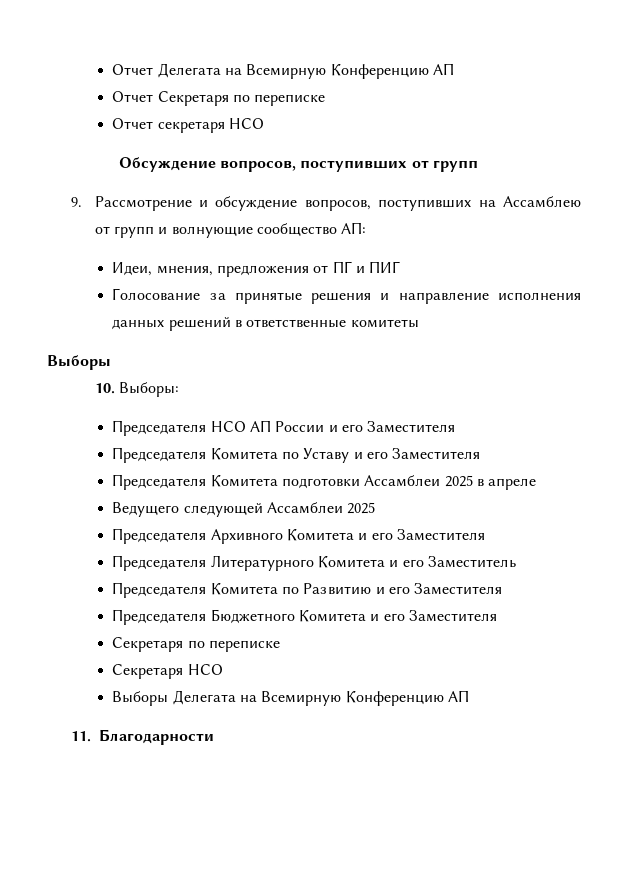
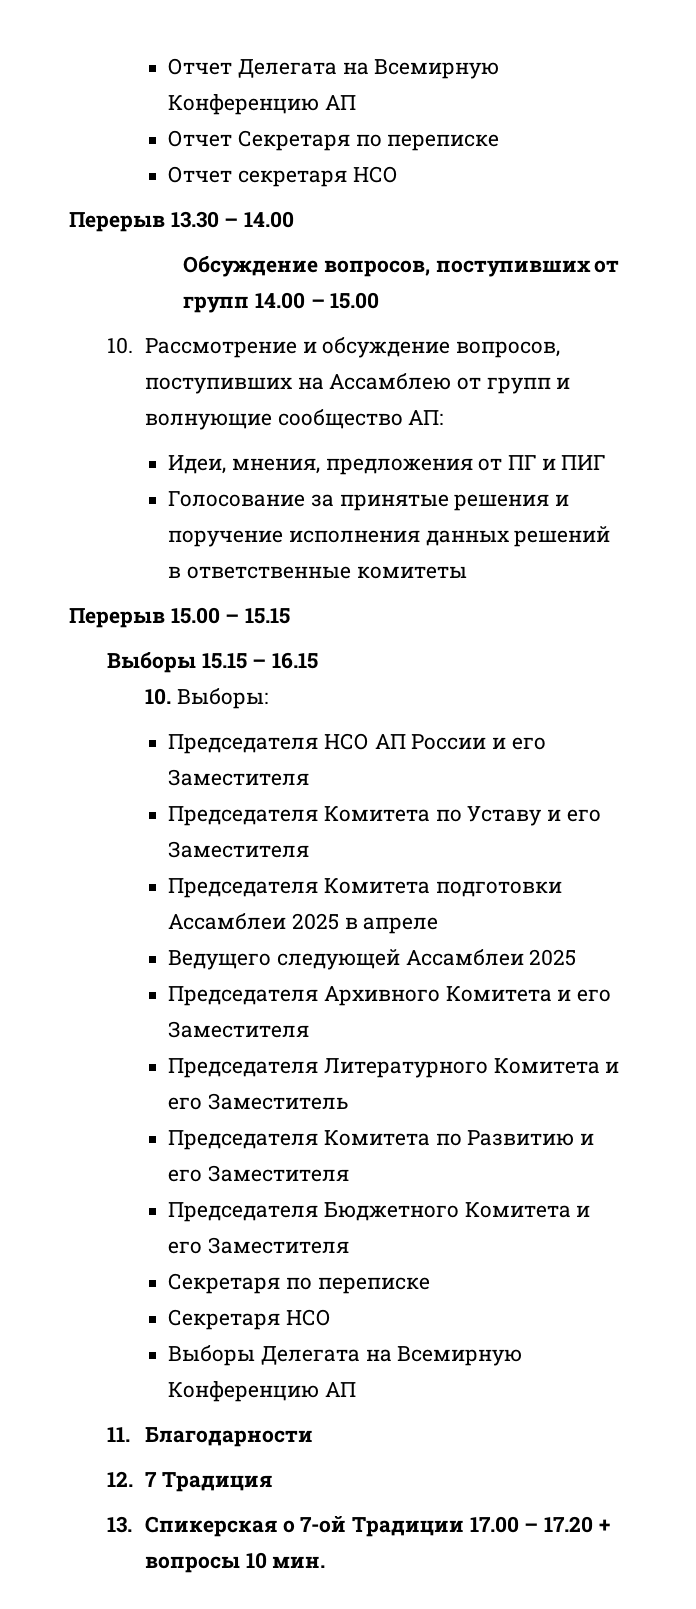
(264, 123) none -> [69,211,295,232] // Перерыв 13.30 – 14.00
[70,197,82,207] // 9. -> [254,292,380,309] [107,337,134,354] 14.00 – 15.00 // 10.
[398,292,489,304] направление -> [168,530,284,547] поручение
[47,355,111,370] Выборы -> [69,607,291,628] [107,652,319,673] Перерыв 15.00 – 15.15 // Выборы 15.15 – 16.15
(214, 737) none -> [107,1471,272,1492] [107,1516,610,1537] [145,1552,326,1573] // 12. 7 Традиция // 13. Спикерская о 7-ой Традиции 17.00 – 17.20 + вопросы 10 мин.

